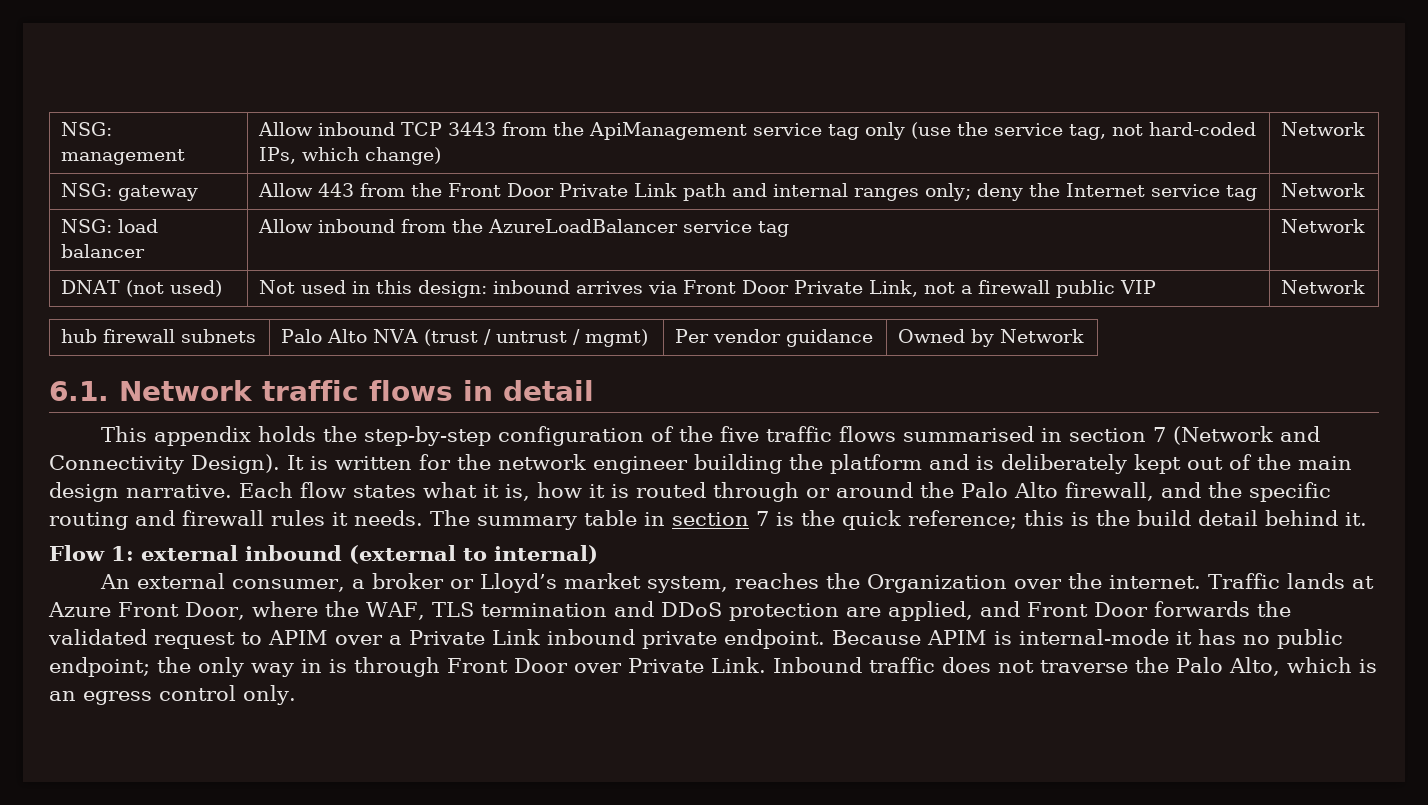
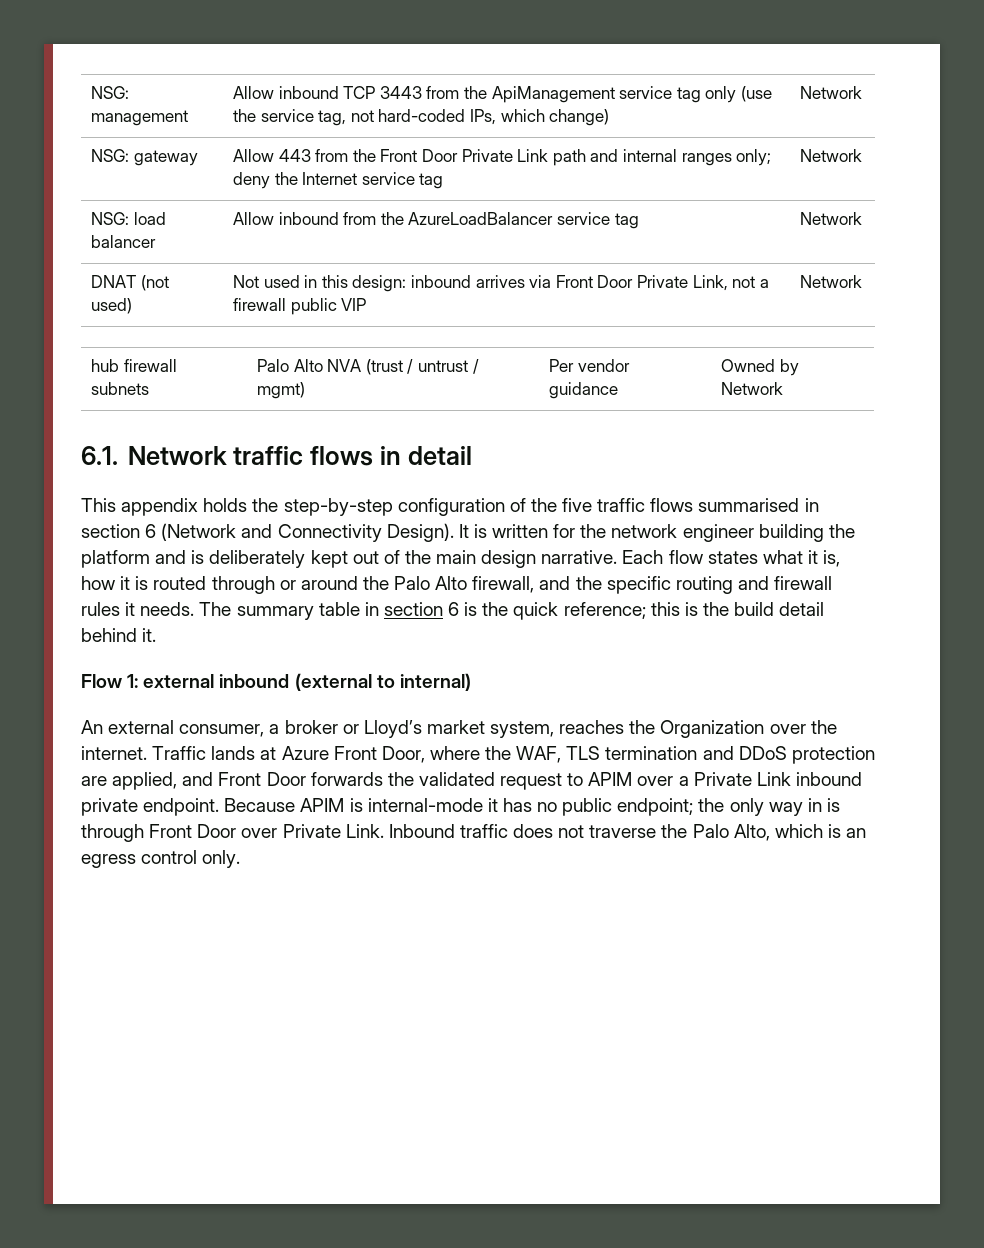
[1153,427,1167,442] 7 -> [145,524,157,538] 6
[756,511,769,526] 7 -> [448,602,460,616] 6

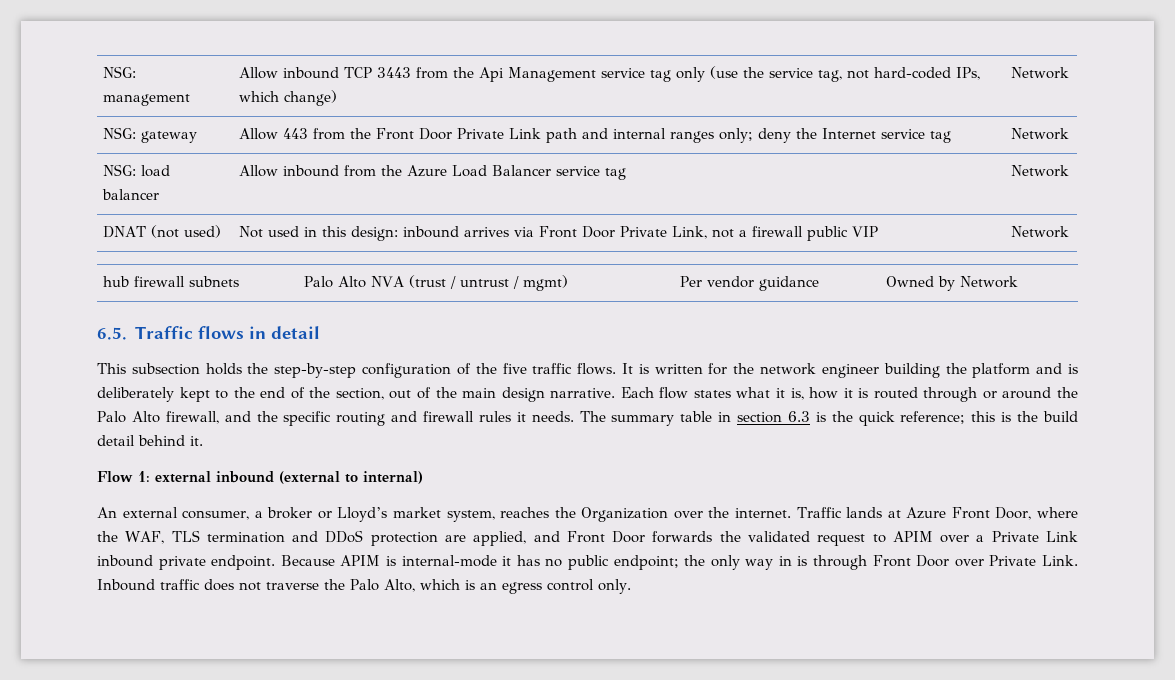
[491,86,615,103] ApiManagement -> [479,67,597,82] Api Management
[408,212,554,225] AzureLoadBalancer -> [407,165,552,177] Azure Load Balancer
[81,446,304,465] 6.1. Network traffic -> [97,326,193,340] 6.5. Traffic
[121,498,199,516] appendix -> [131,363,200,375] subsection
[650,498,819,512] [81,523,454,542] flows summarised in section 6 (Network and Connectivity Design). -> [577,363,617,375] flows.
(348, 559) none -> [215,387,384,400] to the end of the section,
[448,602,460,616] 6 -> [787,411,810,422] 6.3

